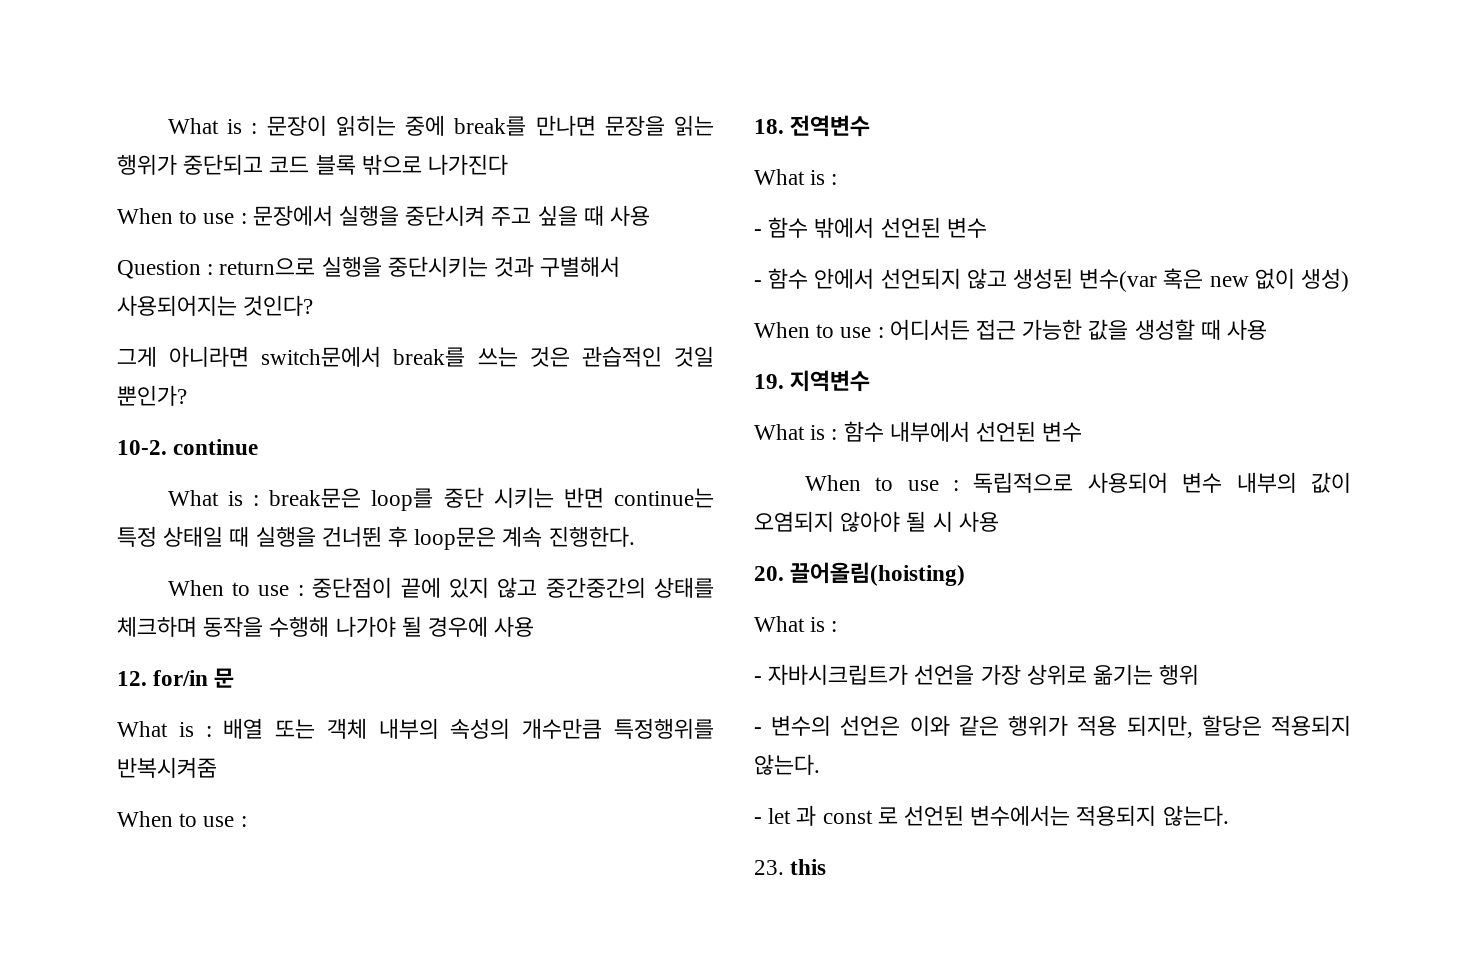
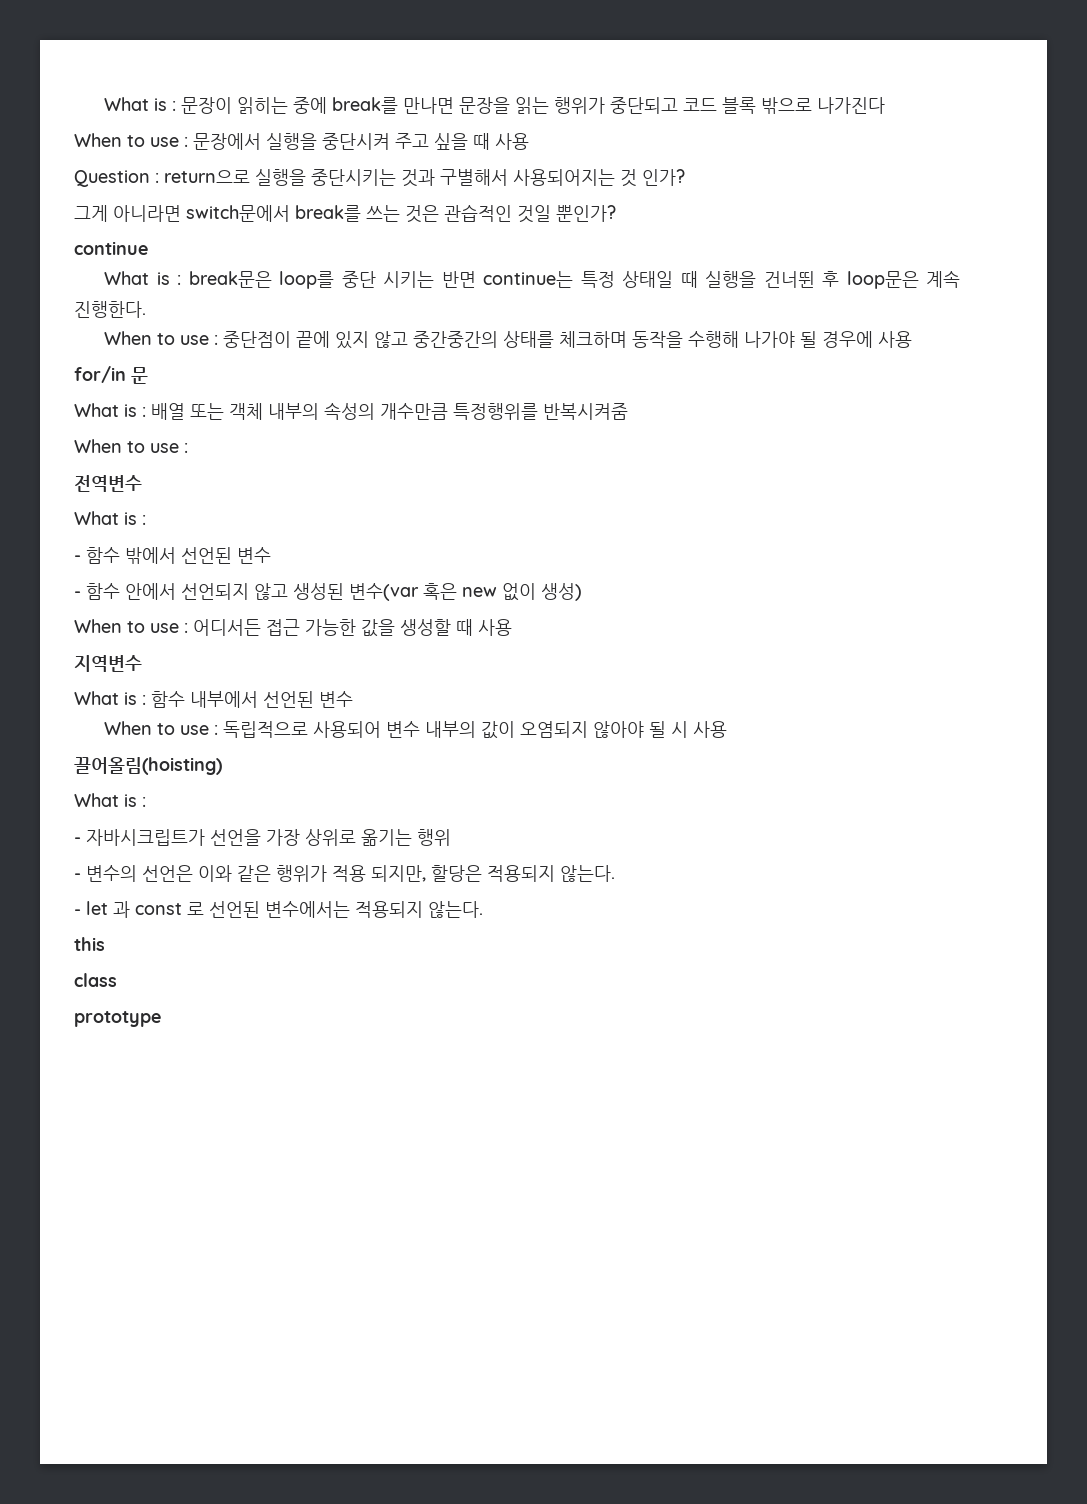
[243,295,314,316] 것인다? -> [620,169,685,187] 것 인가?
[117,440,167,455] 10-2. -> (616, 213) none
[117,671,147,686] 12. -> (913, 339) none
[754,119,784,134] 18. -> (188, 448) none
[754,374,784,389] 19. -> (512, 627) none
[754,566,784,581] 20. -> (728, 729) none
[754,860,784,875] 23. -> (483, 909) none
(827, 867) none -> [74,973,117,987] [74,1011,161,1027] // class // prototype

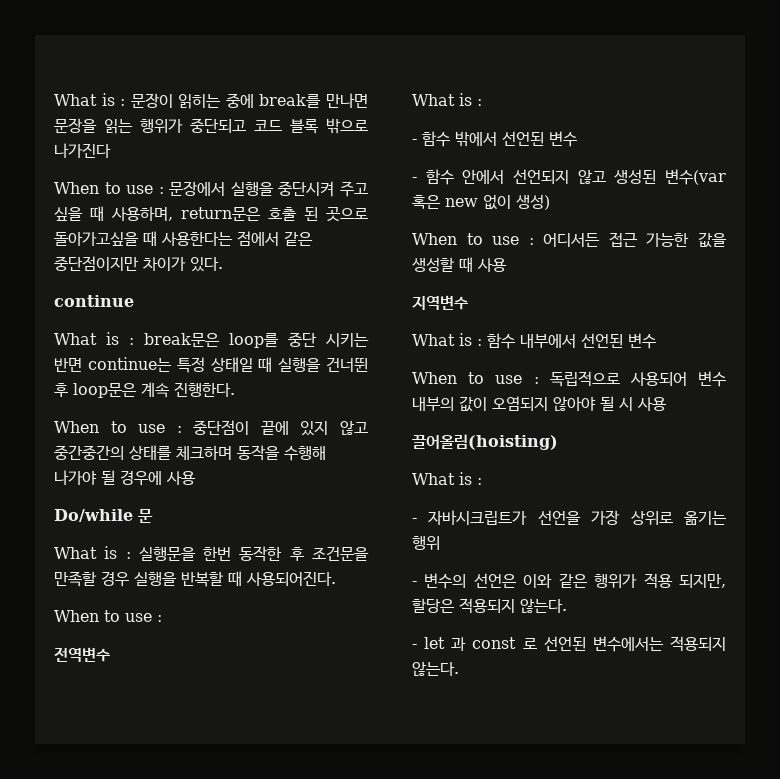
[495,133,529,150] [74,169,685,187] [74,204,616,223] 사용 // Question : return으로 실행을 중단시키는 것과 구별해서 사용되어지는 것 인가? // 그게 아니라면 switch문에서 break를 쓰는 것은 관습적인 것일 뿐인가? -> [111,206,368,222] [54,231,313,246] [54,256,223,272] 사용하며, return문은 호출 된 곳으로 돌아가고싶을 때 사용한다는 점에서 같은 중단점이지만 차이가 있다.
[74,366,126,383] for/in -> [54,509,133,522] Do/while
[151,402,628,420] 배열 또는 객체 내부의 속성의 개수만큼 특정행위를 반복시켜줌 -> [138,546,369,562] [54,571,336,587] 실행문을 한번 동작한 후 조건문을 만족할 경우 실행을 반복할 때 사용되어진다.
[74,937,105,951] [74,973,117,987] [74,1011,161,1027] // this // class // prototype -> (459, 668) none

